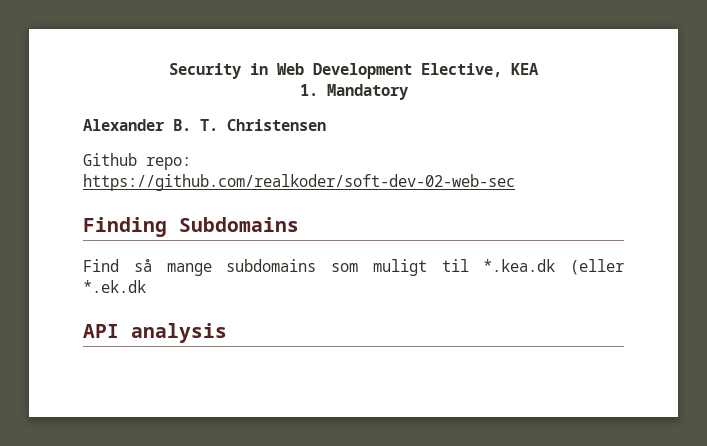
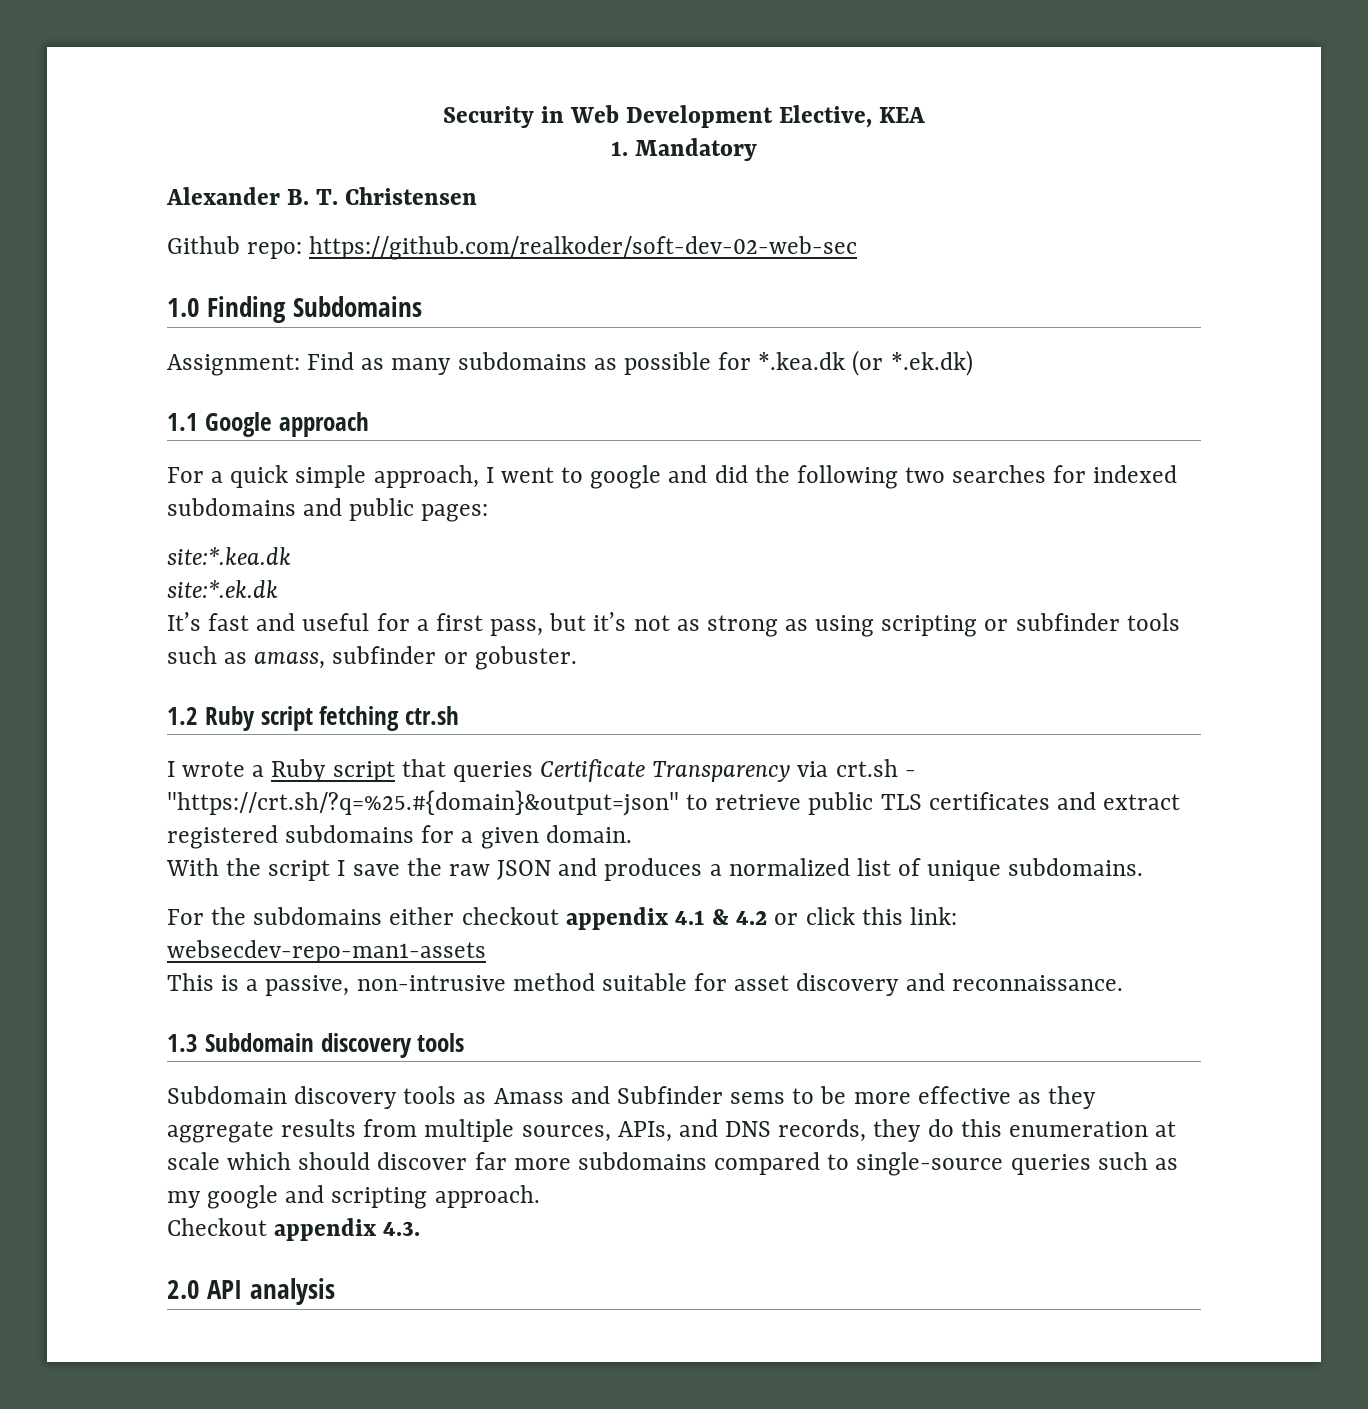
(515, 182) none -> [167,298,200,317] 1.0
[83,259,624,276] [83,280,146,293] Find så mange subdomains som muligt til *.kea.dk (eller *.ek.dk // -> [167,350,973,376] [167,412,369,437] [167,465,1178,489] [167,498,489,522] [167,547,291,565] [167,580,278,598] [167,612,1180,637] [167,646,577,670] [167,706,459,731] [167,759,916,782] [167,790,1181,816] [167,825,632,849] [166,858,1144,881] [167,907,957,930] [167,940,486,963] [167,973,1123,996] [167,1033,465,1058] [167,1086,1097,1109] [167,1119,1177,1143] [167,1152,1178,1176] [167,1185,540,1209] [167,1218,421,1241] [167,1280,200,1299] Assignment: Find as many subdomains as possible for *.kea.dk (or *.ek.dk) // 1.1 Google approach // For a quick simple approach, I went to google and did the following two searches for indexed subdomains and public pages: // site:*.kea.dk // site:*.ek.dk // It’s fast and useful for a first pass, but it’s not as strong as using scripting or subfinder tools such as amass, subfinder or gobuster. // 1.2 Ruby script fetching ctr.sh // I wrote a Ruby script that queries Certificate Transparency via crt.sh - "https://crt.sh/?q=%25.#{domain}&output=json" to retrieve public TLS certificates and extract registered subdomains for a given domain. // With the script I save the raw JSON and produces a normalized list of unique subdomains. // For the subdomains either checkout appendix 4.1 & 4.2 or click this link: websecdev-repo-man1-assets // This is a passive, non-intrusive method suitable for asset discovery and reconnaissance. // 1.3 Subdomain discovery tools // Subdomain discovery tools as Amass and Subfinder sems to be more effective as they aggregate results from multiple sources, APIs, and DNS records, they do this enumeration at scale which should discover far more subdomains compared to single-source queries such as my google and scripting approach. // Checkout appendix 4.3. // 2.0

